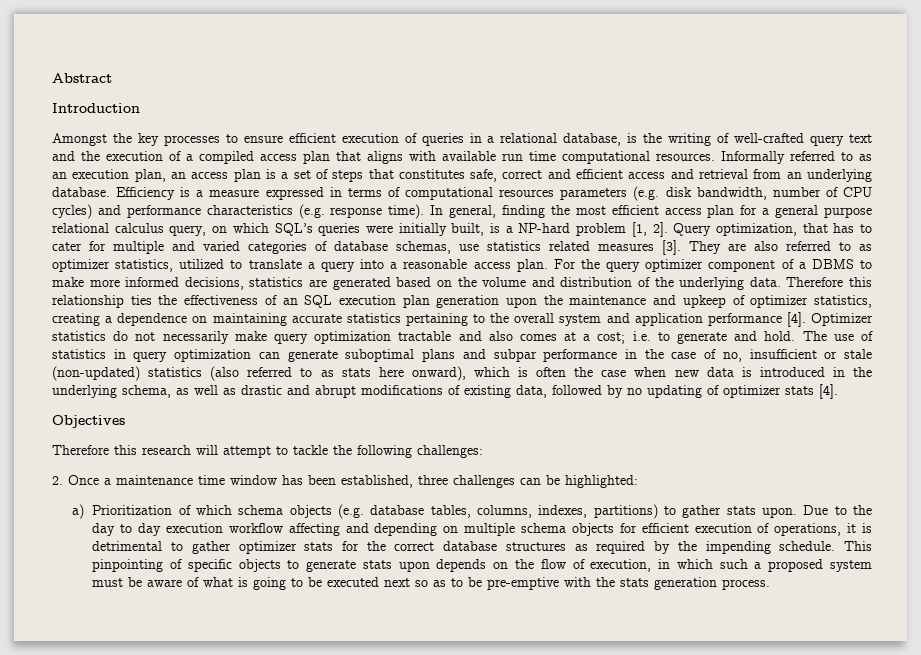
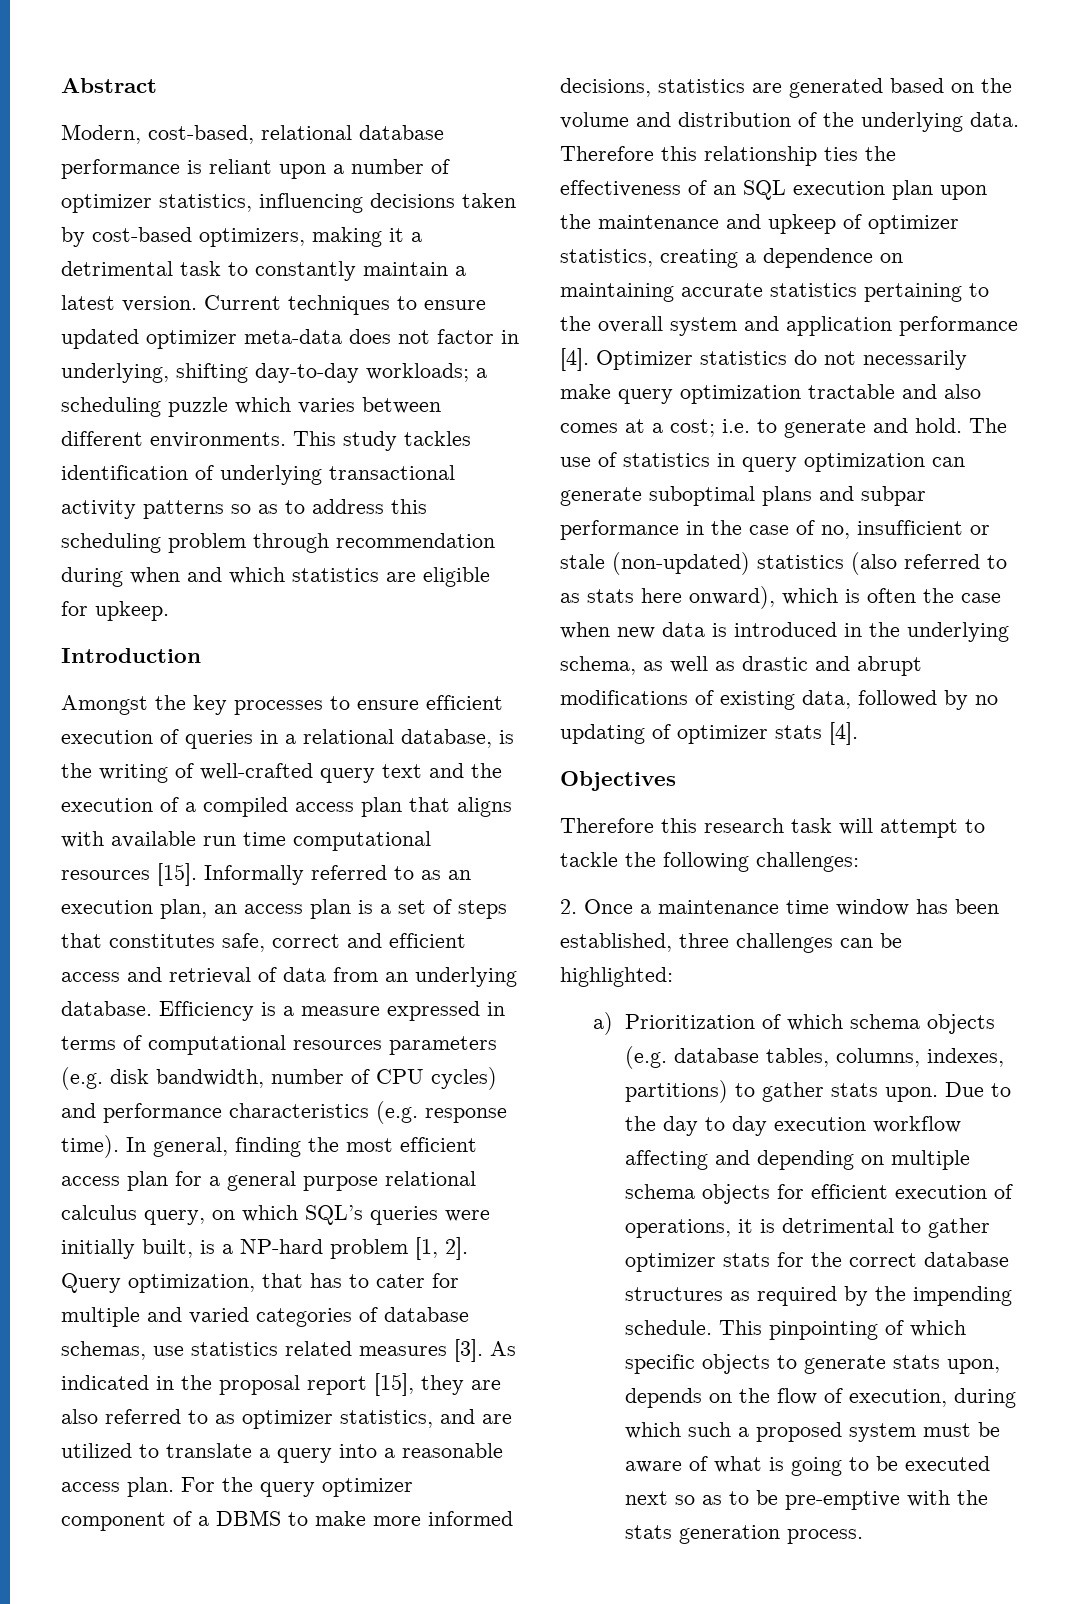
(112, 78) none -> [61,124,444,144] [61,159,450,179] [61,193,516,213] [61,227,422,247] [61,261,466,281] [61,295,486,315] [61,329,519,349] [61,363,487,383] [61,397,441,417] [61,431,471,451] [61,465,455,485] [61,499,427,519] [61,533,495,553] [61,567,490,587] [61,601,169,621] // Modern, cost-based, relational database performance is reliant upon a number of optimizer statistics, influencing decisions taken by cost-based optimizers, making it a detrimental task to constantly maintain a latest version. Current techniques to ensure updated optimizer meta-data does not factor in underlying, shifting day-to-day workloads; a scheduling puzzle which varies between different environments. This study tackles identification of underlying transactional activity patterns so as to address this scheduling problem through recommendation during when and which statistics are eligible for upkeep.
[656,153,715,161] resources. -> [61,863,197,886] resources [15].
(749, 174) none -> [258,967,326,982] of data
[689,241,721,254] They -> [490,1341,516,1356] [61,1373,464,1396] As indicated in the proposal report [15], they
(174, 265) none -> [440,1409,512,1424] and are
[436,295,500,308] generation -> (933, 190) none
(191, 450) none -> [791,818,832,833] task
(183, 564) none -> [910,1320,967,1337] which
[398,561,430,572] upon -> [947,1359,1001,1374] upon,
[658,559,671,569] in -> [954,1388,1017,1408] during

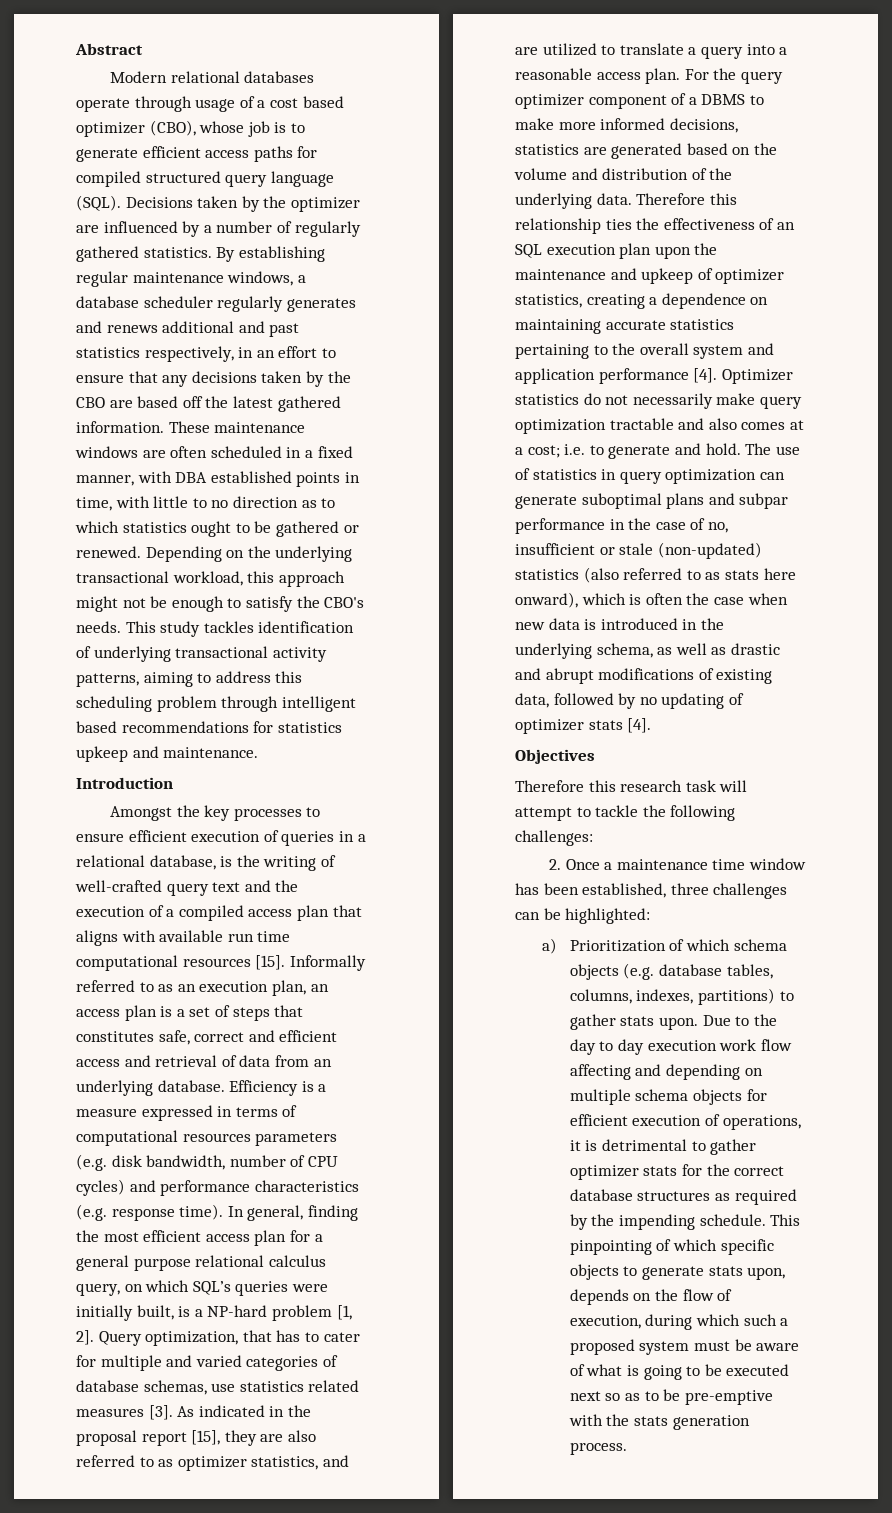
[61,124,444,144] [61,159,450,179] [61,193,516,213] [61,227,422,247] [61,261,466,281] [61,295,486,315] [61,329,519,349] [61,363,487,383] [61,397,441,417] [61,431,286,448] Modern, cost-based, relational database performance is reliant upon a number of optimizer statistics, influencing decisions taken by cost-based optimizers, making it a detrimental task to constantly maintain a latest version. Current techniques to ensure updated optimizer meta-data does not factor in underlying, shifting day-to-day workloads; a scheduling puzzle which varies between different environments. -> [110,71,315,83] [76,96,344,112] [76,120,305,137] [76,146,318,162] [76,171,334,187] [76,195,360,212] [76,221,361,237] [76,246,325,262] [76,271,306,287] [76,296,356,312] [76,321,300,337] [76,346,336,362] [76,371,351,387] [76,396,341,412] [76,421,306,433] [75,446,353,458] [76,471,360,487] [76,496,336,511] [75,521,359,537] [76,546,353,562] [76,571,345,587] [76,596,365,612] [76,621,121,633] Modern relational databases operate through usage of a cost based optimizer (CBO), whose job is to generate efficient access paths for compiled structured query language (SQL). Decisions taken by the optimizer are influenced by a number of regularly gathered statistics. By establishing regular maintenance windows, a database scheduler regularly generates and renews additional and past statistics respectively, in an effort to ensure that any decisions taken by the CBO are based off the latest gathered information. These maintenance windows are often scheduled in a fixed manner, with DBA established points in time, with little to no direction as to which statistics ought to be gathered or renewed. Depending on the underlying transactional workload, this approach might not be enough to satisfy the CBO's needs.
[143,500,278,519] patterns so as -> [76,672,193,687] patterns, aiming
[336,533,495,548] [61,567,490,587] [61,601,169,621] recommendation during when and which statistics are eligible for upkeep. -> [281,696,356,712] [76,721,342,733] [76,746,259,762] intelligent based recommendations for statistics upkeep and maintenance.
[873,1116,962,1133] workflow -> [719,1039,792,1051] work flow

